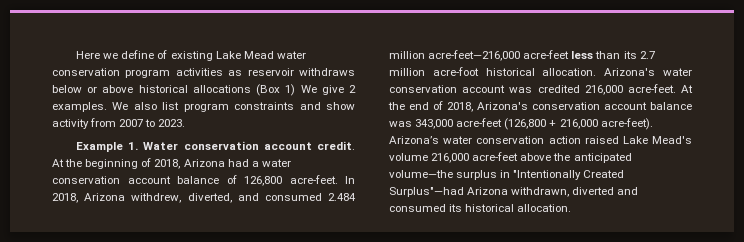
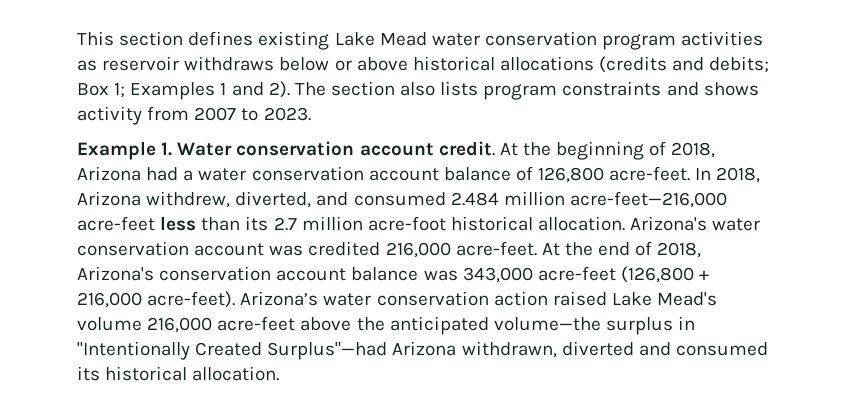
[76,50,168,59] Here we define of -> [77,31,254,46] This section defines
[256,84,357,96] [52,102,180,112] (Box 1) We give 2 examples. We also list -> [599,56,770,73] [77,81,479,100] (credits and debits; Box 1; Examples 1 and 2). The section also lists
[326,102,355,110] show -> [703,82,759,96] shows

